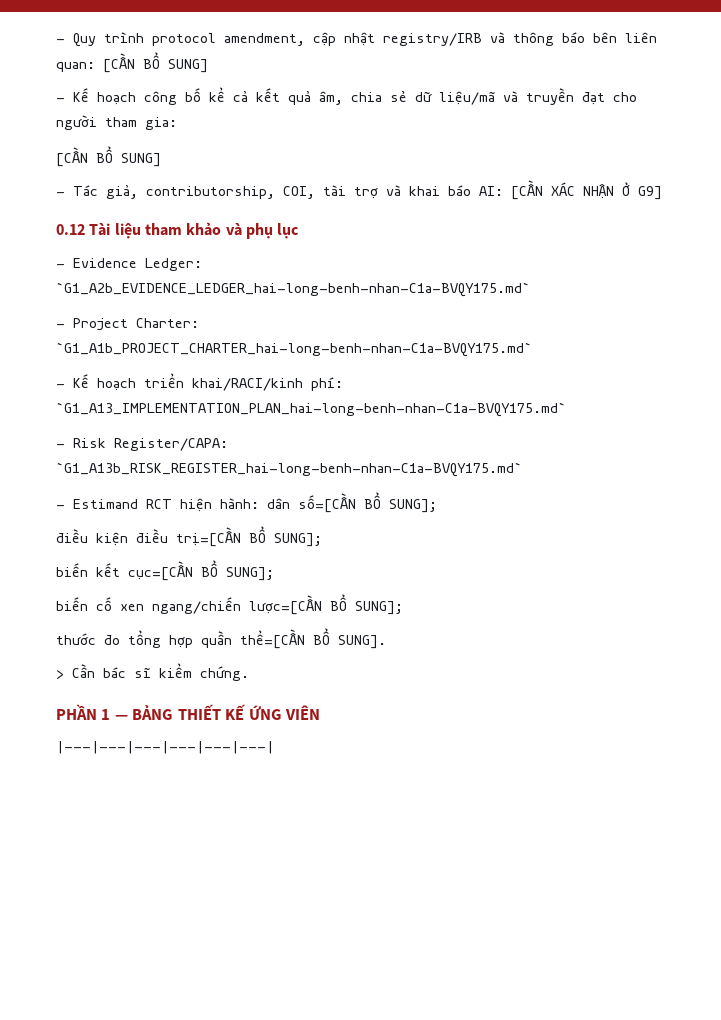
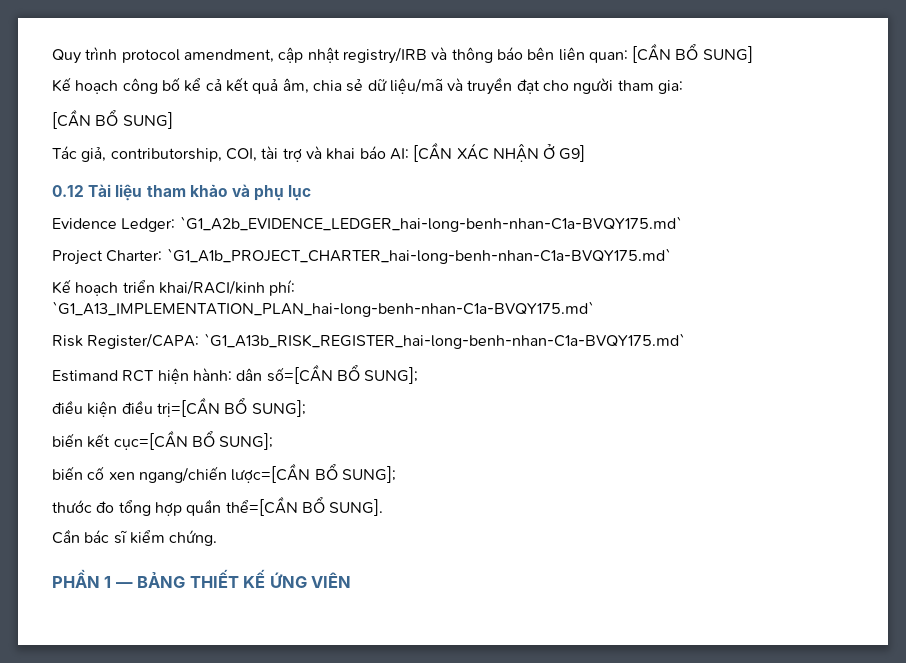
[56,39,65,43] - -> (52, 56) none
[56,98,65,102] - -> (753, 54) none
[56,192,65,196] - -> (173, 120) none
[56,264,65,268] - -> (312, 193) none
[56,324,65,328] - -> (682, 224) none
[56,384,65,388] - -> (671, 256) none
[56,444,65,448] - -> (594, 309) none
[56,505,65,509] - -> (685, 341) none
[56,670,64,679] > -> (384, 507) none
[56,741,274,754] // |---|---|---|---|---|---| -> (352, 580) none

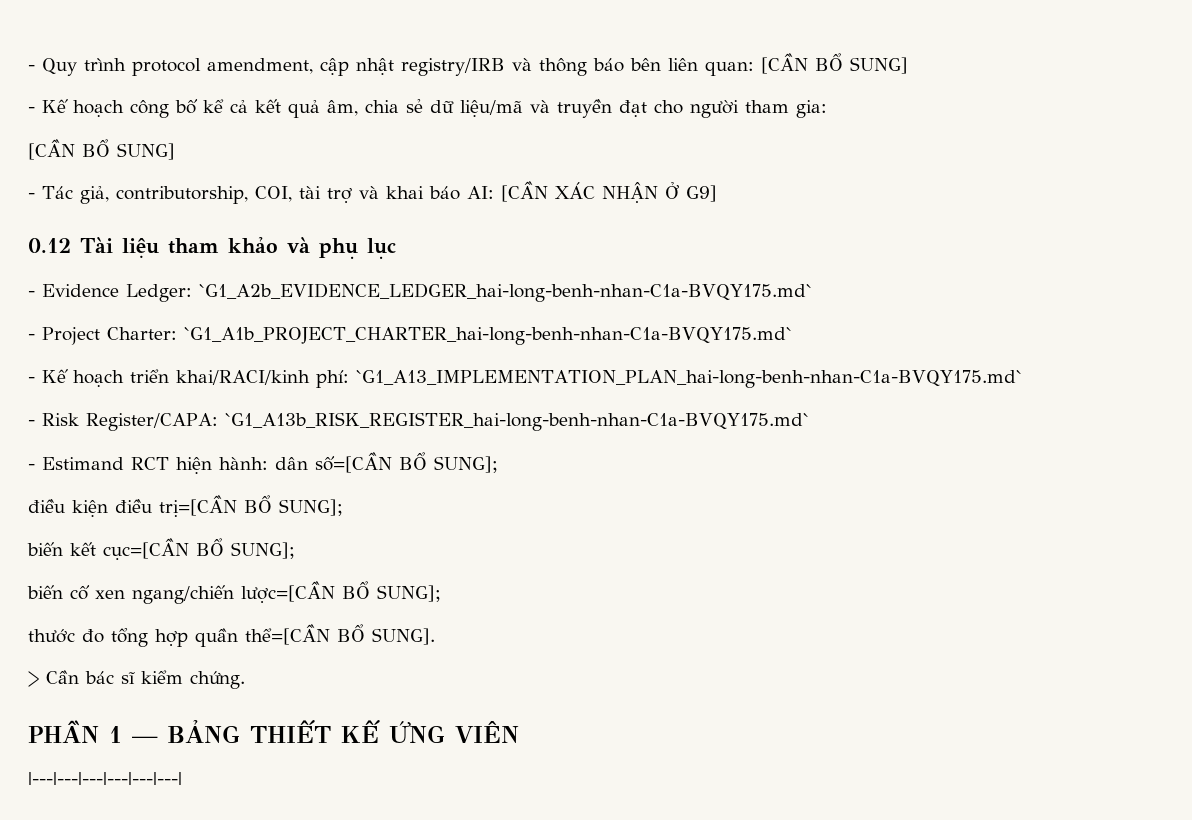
(52, 56) none -> [28,65,35,71] -
(753, 54) none -> [28,107,35,113] -
(173, 120) none -> [28,193,35,199] -
(312, 193) none -> [28,291,35,297] -
(682, 224) none -> [28,334,35,340] -
(671, 256) none -> [28,377,35,383] -
(594, 309) none -> [28,420,35,426] -
(685, 341) none -> [28,464,35,470] -
(384, 507) none -> [28,671,39,687] >
(352, 580) none -> [28,772,182,785] // |---|---|---|---|---|---|

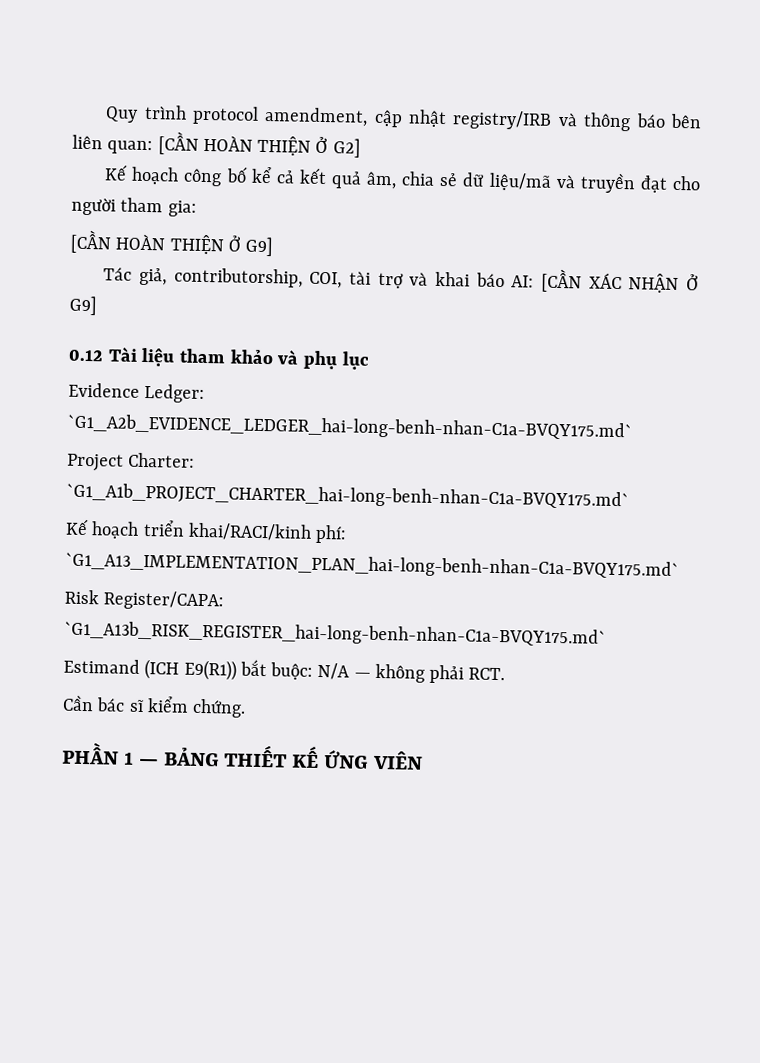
[28,65,35,71] - -> (105, 114) none
[815,53,908,74] [28,107,35,113] BỔ SUNG] // - -> [202,134,361,158] HOÀN THIỆN Ở G2] //
[82,139,175,160] [28,193,35,199] BỔ SUNG] // - -> [115,233,274,257] HOÀN THIỆN Ở G9] //
[28,291,35,297] - -> (370, 360) none
[28,334,35,340] - -> (632, 427) none
[28,377,35,383] - -> (629, 496) none
[28,420,35,426] - -> (679, 566) none
[28,452,498,475] [28,495,343,518] [27,538,295,561] [27,581,441,604] [28,624,435,647] [28,671,39,687] - Estimand RCT hiện hành: dân số=[CẦN BỔ SUNG]; // điều kiện điều trị=[CẦN BỔ SUNG]; // biến kết cục=[CẦN BỔ SUNG]; // biến cố xen ngang/chiến lược=[CẦN BỔ SUNG]; // thước đo tổng hợp quần thể=[CẦN BỔ SUNG]. // > -> [63,658,506,684] Estimand (ICH E9(R1)) bắt buộc: N/A — không phải RCT. //
[28,772,182,785] // |---|---|---|---|---|---| -> (423, 760) none

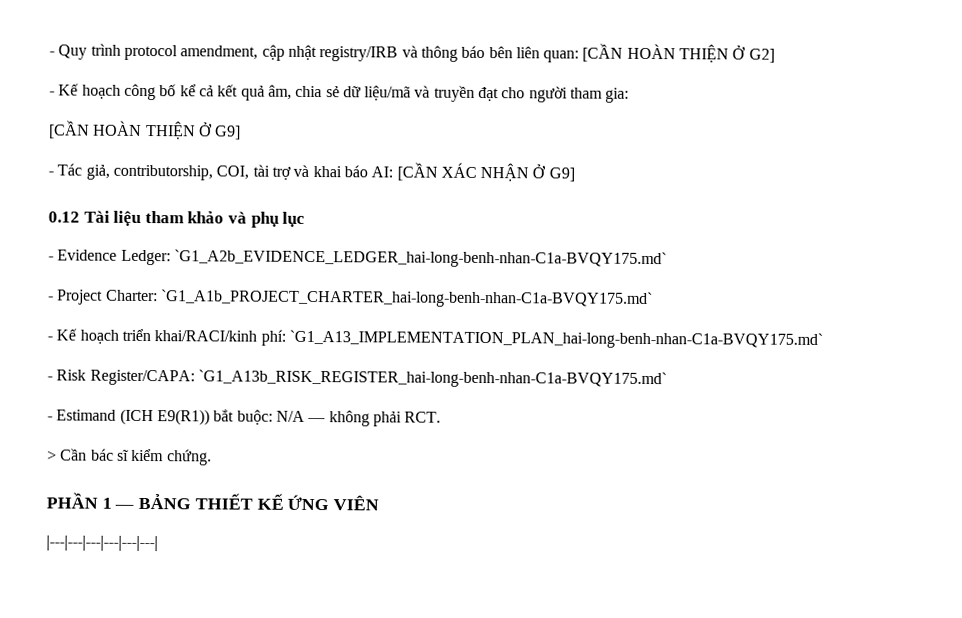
(105, 114) none -> [49,51,55,56] -
(361, 148) none -> [49,91,55,96] -
(274, 246) none -> [48,171,54,176] -
(370, 360) none -> [48,256,54,261] -
(632, 427) none -> [48,296,54,301] -
(629, 496) none -> [47,336,53,341] -
(679, 566) none -> [47,376,53,381] -
(606, 634) none -> [47,416,53,421] -
(506, 674) none -> [47,450,57,461] >
(423, 760) none -> [46,535,158,552] // |---|---|---|---|---|---|

